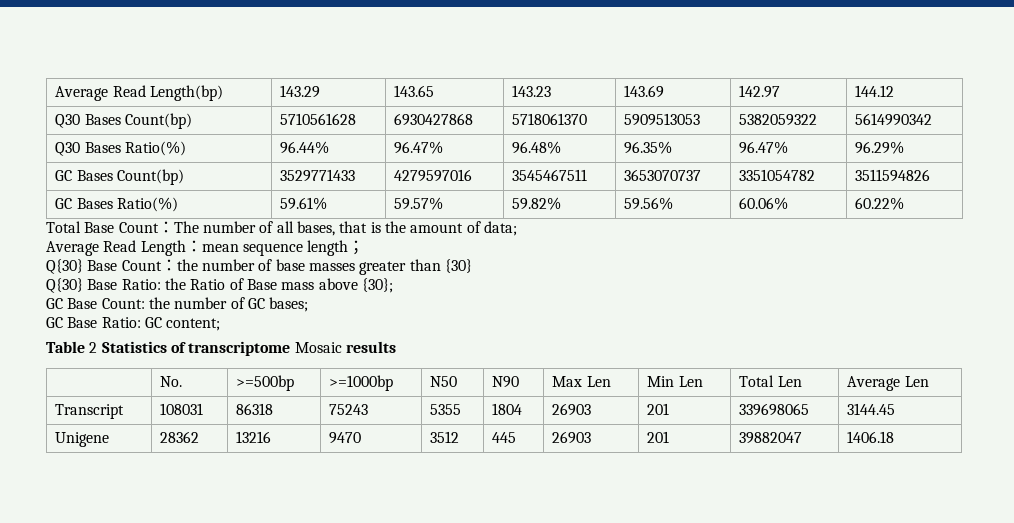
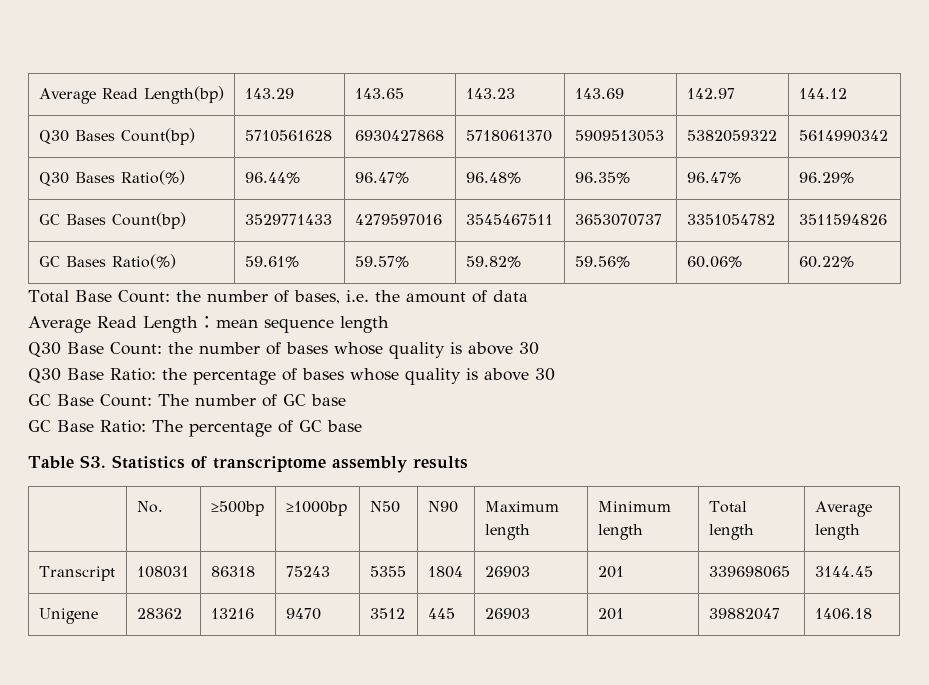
[118,221,381,236] Count：The number of all bases, that is -> [117,290,369,304] Count: the number of bases, i.e.
[483,221,517,236] data; -> [492,290,528,302] data
[348,240,365,255] [46,259,472,275] [46,278,393,293] [46,297,309,312] [46,317,221,331] ； // Q{30} Base Count：the number of base masses greater than {30} // Q{30} Base Ratio: the Ratio of Base mass above {30}; // GC Base Count: the number of GC bases; // GC Base Ratio: GC content; -> [28,342,539,359] [28,368,555,385] [28,394,346,407] [28,420,362,437] // Q30 Base Count: the number of bases whose quality is above 30 // Q30 Base Ratio: the percentage of bases whose quality is above 30 // GC Base Count: The number of GC base // GC Base Ratio: The percentage of GC base
[89,342,98,353] 2 -> [79,455,106,468] S3.
[294,342,342,353] Mosaic -> [331,456,407,473] assembly
[236,375,295,391] [329,375,394,391] >=500bp | >=1000bp -> [210,501,264,516] [285,501,347,516] ≥500bp | ≥1000bp
[552,376,611,387] [647,376,703,387] [739,375,802,387] [847,376,929,391] Max Len | Min Len | Total Len | Average Len -> [484,501,559,512] [484,524,530,540] [597,501,671,512] [597,524,643,540] [708,501,747,513] [708,524,754,540] [814,501,872,517] [814,524,860,540] Maximum length | Minimum length | Total length | Average length

